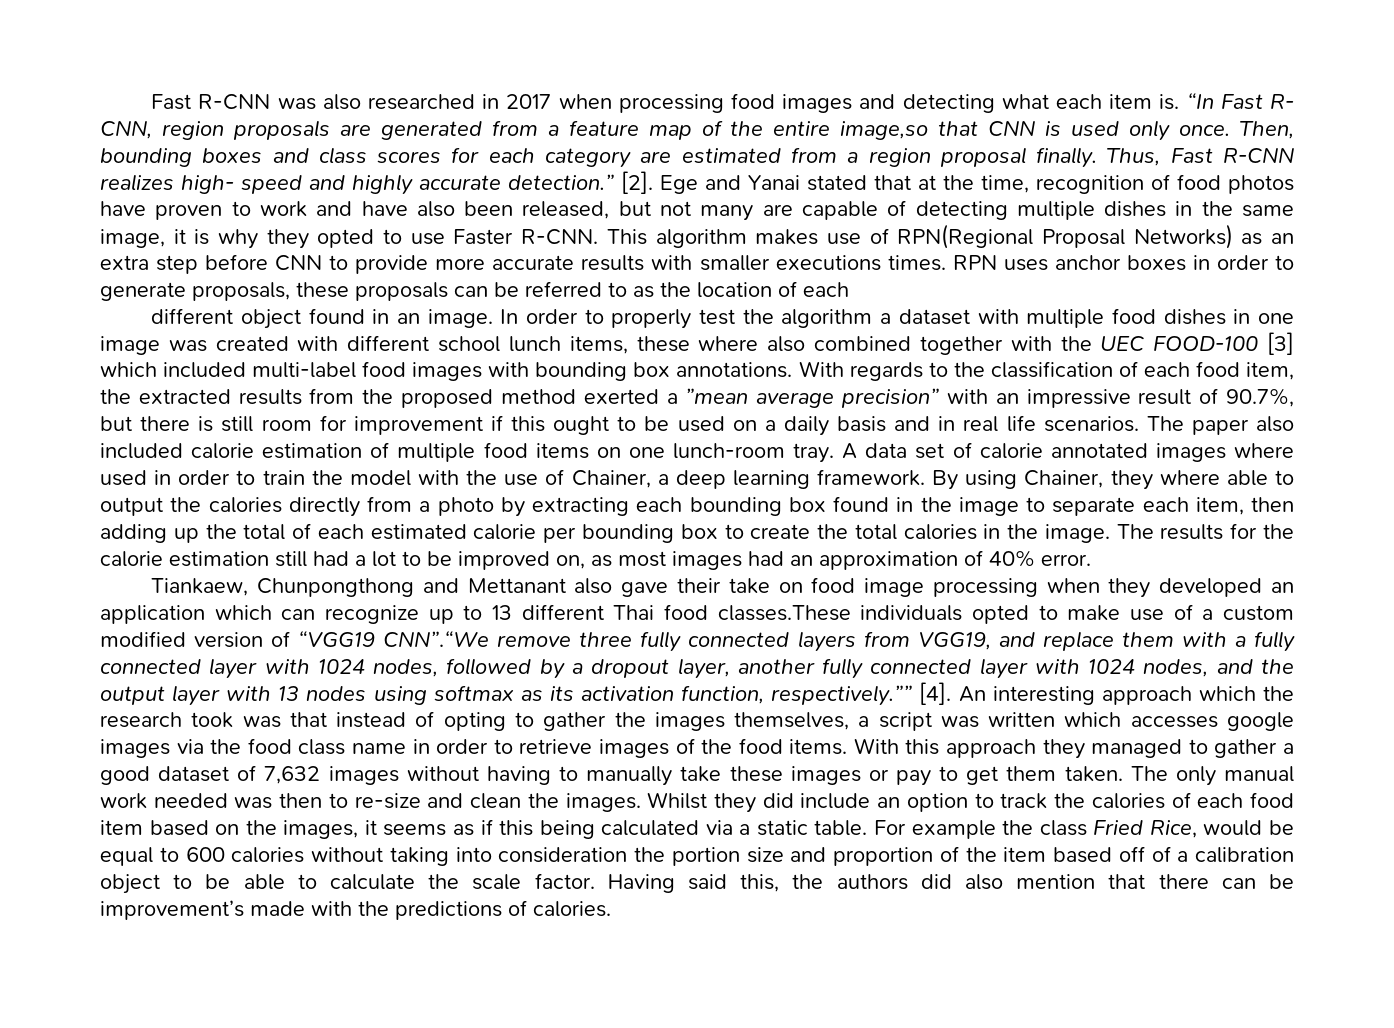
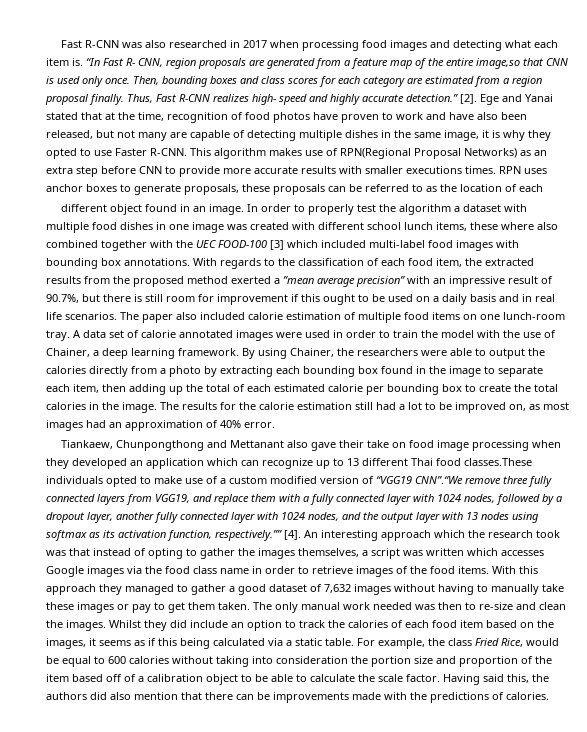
[1192,255,1269,270] in order -> (117, 188) none
[1233,443,1294,458] where -> [276,332,302,338] were
[1110,470,1220,490] they where -> [337,348,447,356] the researchers were
[1227,712,1295,731] google -> [46,566,84,577] Google
[911,820,996,839] example -> [378,638,425,649] example,
[100,900,244,920] improvement’s -> [273,692,349,703] improvements

